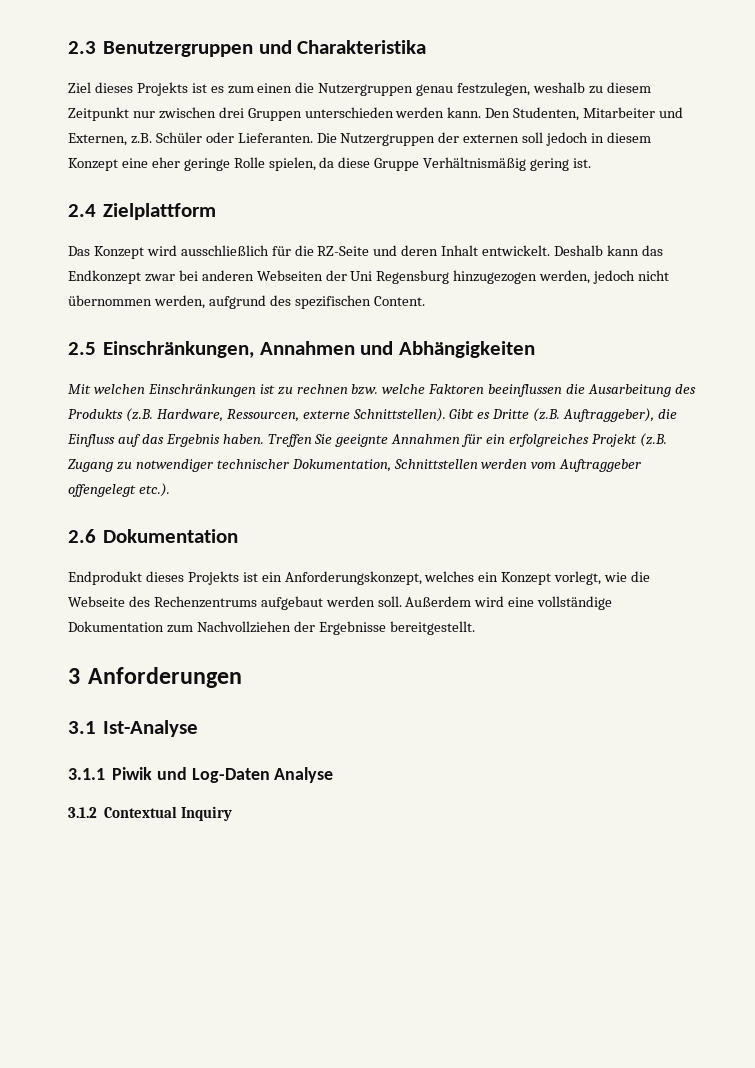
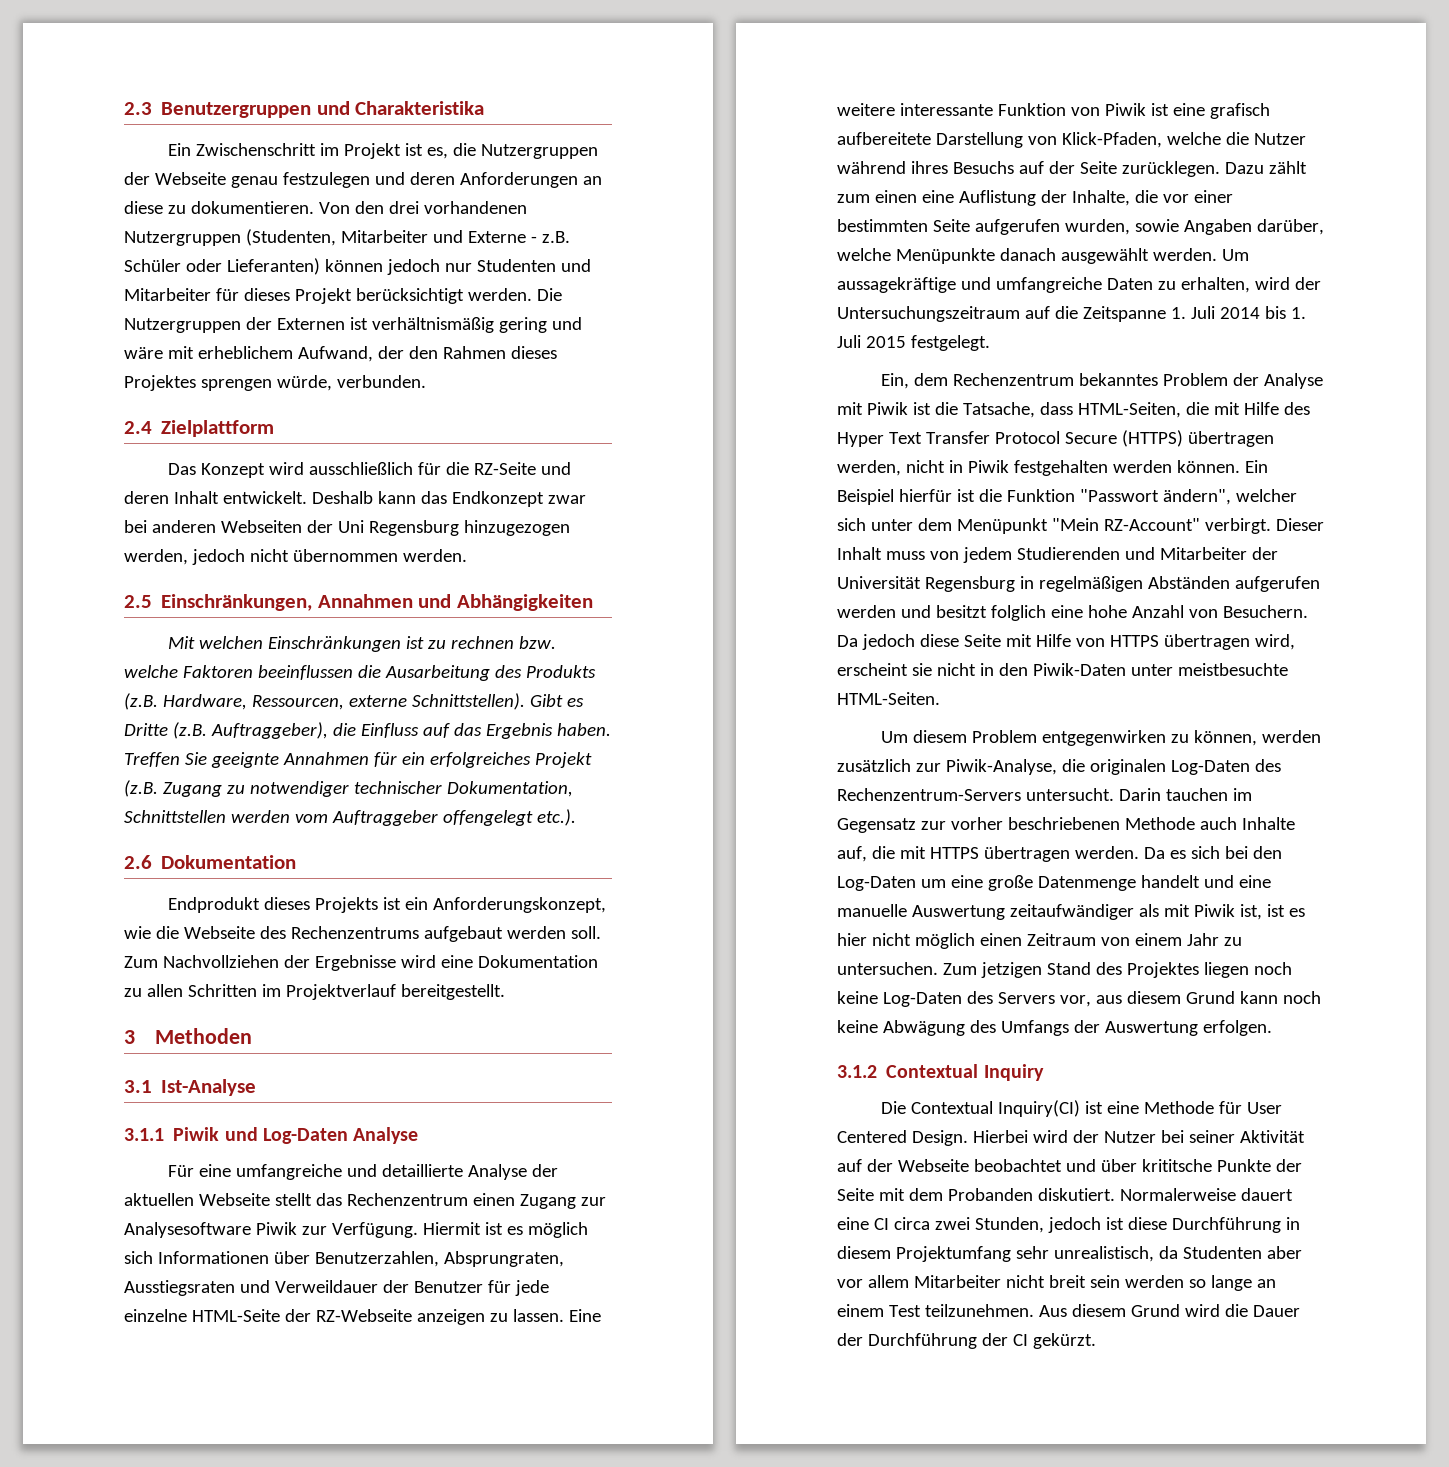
[68,82,651,96] [68,107,684,121] [68,132,651,146] [68,157,592,171] Ziel dieses Projekts ist es zum einen die Nutzergruppen genau festzulegen, weshalb zu diesem Zeitpunkt nur zwischen drei Gruppen unterschieden werden kann. Den Studenten, Mitarbeiter und Externen, z.B. Schüler oder Lieferanten. Die Nutzergruppen der externen soll jedoch in diesem Konzept eine eher geringe Rolle spielen, da diese Gruppe Verhältnismäßig gering ist. -> [167,143,598,159] [124,172,602,188] [124,201,527,214] [124,229,570,246] [124,258,591,275] [124,288,562,304] [124,317,582,333] [124,346,557,362] [124,375,426,391] Ein Zwischenschritt im Projekt ist es, die Nutzergruppen der Webseite genau festzulegen und deren Anforderungen an diese zu dokumentieren. Von den drei vorhandenen Nutzergruppen (Studenten, Mitarbeiter und Externe - z.B. Schüler oder Lieferanten) können jedoch nur Studenten und Mitarbeiter für dieses Projekt berücksichtigt werden. Die Nutzergruppen der Externen ist verhältnismäßig gering und wäre mit erheblichem Aufwand, der den Rahmen dieses Projektes sprengen würde, verbunden.
[153,295,425,309] werden, aufgrund des spezifischen Content. -> [402,549,467,562] werden.
[424,571,602,585] welches ein Konzept vorlegt, -> (606, 905) none
[405,596,613,610] [68,621,386,635] Außerdem wird eine vollständige Dokumentation zum Nachvollziehen der Ergebnisse -> [124,955,598,971] [124,984,396,1000] Zum Nachvollziehen der Ergebnisse wird eine Dokumentation zu allen Schritten im Projektverlauf
[87,667,242,688] Anforderungen -> [154,1028,252,1044] Methoden
[68,806,233,821] 3.1.2 Contextual Inquiry -> [167,1164,558,1180] [124,1193,606,1209] [124,1222,588,1238] [124,1251,564,1267] [124,1280,549,1296] [124,1309,601,1325] [837,103,1270,119] [837,132,1306,148] [837,161,1307,177] [837,190,1233,206] [837,219,1324,235] [837,248,1249,264] [837,277,1321,293] [837,306,1306,322] [837,335,990,351] [880,373,1323,389] [837,402,1310,418] [837,430,1274,447] [837,460,1268,476] [837,489,1297,505] [837,518,1324,534] [837,547,1278,563] [837,576,1320,592] [837,605,1308,621] [837,634,1295,650] [837,663,1288,676] [837,692,940,705] [880,730,1321,746] [837,759,1281,775] [837,788,1252,801] [837,817,1295,833] [837,846,1282,862] [837,875,1271,891] [837,904,1305,920] [837,933,1242,949] [837,962,1292,978] [837,991,1321,1007] [837,1020,1272,1036] [837,1064,1044,1081] [880,1100,1282,1117] [837,1130,1305,1146] [837,1159,1302,1172] [837,1188,1293,1201] [837,1217,1300,1233] [837,1246,1302,1262] [837,1275,1276,1291] [837,1304,1300,1317] [837,1333,1096,1349] Für eine umfangreiche und detaillierte Analyse der aktuellen Webseite stellt das Rechenzentrum einen Zugang zur Analysesoftware Piwik zur Verfügung. Hiermit ist es möglich sich Informationen über Benutzerzahlen, Absprungraten, Ausstiegsraten und Verweildauer der Benutzer für jede einzelne HTML-Seite der RZ-Webseite anzeigen zu lassen. Eine weitere interessante Funktion von Piwik ist eine grafisch aufbereitete Darstellung von Klick-Pfaden, welche die Nutzer während ihres Besuchs auf der Seite zurücklegen. Dazu zählt zum einen eine Auflistung der Inhalte, die vor einer bestimmten Seite aufgerufen wurden, sowie Angaben darüber, welche Menüpunkte danach ausgewählt werden. Um aussagekräftige und umfangreiche Daten zu erhalten, wird der Untersuchungszeitraum auf die Zeitspanne 1. Juli 2014 bis 1. Juli 2015 festgelegt. // Ein, dem Rechenzentrum bekanntes Problem der Analyse mit Piwik ist die Tatsache, dass HTML-Seiten, die mit Hilfe des Hyper Text Transfer Protocol Secure (HTTPS) übertragen werden, nicht in Piwik festgehalten werden können. Ein Beispiel hierfür ist die Funktion "Passwort ändern", welcher sich unter dem Menüpunkt "Mein RZ-Account" verbirgt. Dieser Inhalt muss von jedem Studierenden und Mitarbeiter der Universität Regensburg in regelmäßigen Abständen aufgerufen werden und besitzt folglich eine hohe Anzahl von Besuchern. Da jedoch diese Seite mit Hilfe von HTTPS übertragen wird, erscheint sie nicht in den Piwik-Daten unter meistbesuchte HTML-Seiten. // Um diesem Problem entgegenwirken zu können, werden zusätzlich zur Piwik-Analyse, die originalen Log-Daten des Rechenzentrum-Servers untersucht. Darin tauchen im Gegensatz zur vorher beschriebenen Methode auch Inhalte auf, die mit HTTPS übertragen werden. Da es sich bei den Log-Daten um eine große Datenmenge handelt und eine manuelle Auswertung zeitaufwändiger als mit Piwik ist, ist es hier nicht möglich einen Zeitraum von einem Jahr zu untersuchen. Zum jetzigen Stand des Projektes liegen noch keine Log-Daten des Servers vor, aus diesem Grund kann noch keine Abwägung des Umfangs der Auswertung erfolgen. // 3.1.2 Contextual Inquiry // Die Contextual Inquiry(CI) ist eine Methode für User Centered Design. Hierbei wird der Nutzer bei seiner Aktivität auf der Webseite beobachtet und über krititsche Punkte der Seite mit dem Probanden diskutiert. Normalerweise dauert eine CI circa zwei Stunden, jedoch ist diese Durchführung in diesem Projektumfang sehr unrealistisch, da Studenten aber vor allem Mitarbeiter nicht breit sein werden so lange an einem Test teilzunehmen. Aus diesem Grund wird die Dauer der Durchführung der CI gekürzt.

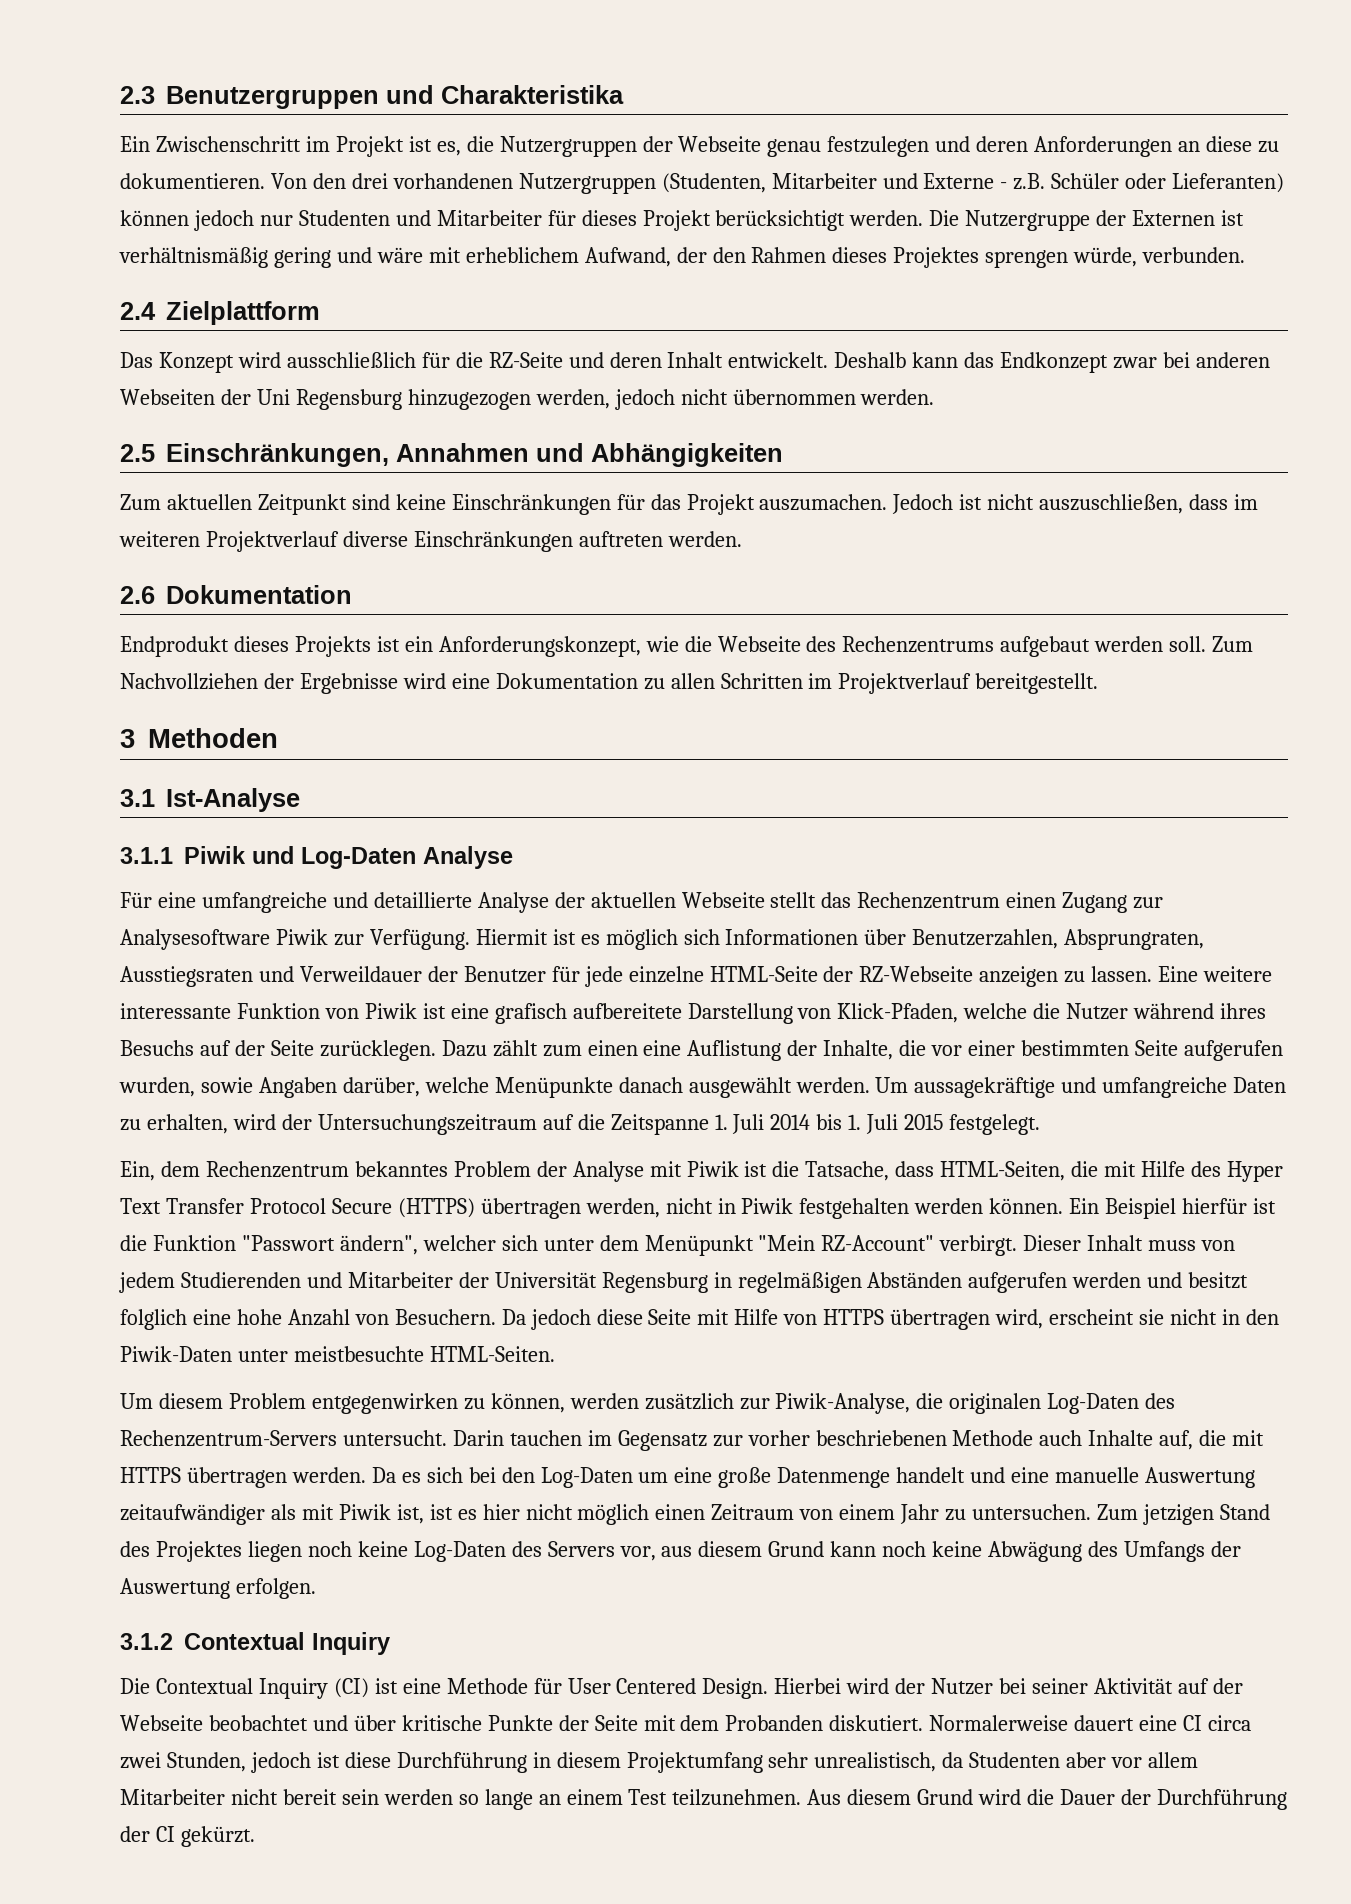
[124,318,241,333] Nutzergruppen -> [965,210,1091,231] Nutzergruppe
[167,636,556,652] [124,665,596,681] [124,693,584,710] [124,722,611,739] [124,752,592,768] [124,780,573,797] [124,809,576,826] Mit welchen Einschränkungen ist zu rechnen bzw. welche Faktoren beeinflussen die Ausarbeitung des Produkts (z.B. Hardware, Ressourcen, externe Schnittstellen). Gibt es Dritte (z.B. Auftraggeber), die Einfluss auf das Ergebnis haben. Treffen Sie geeignte Annahmen für ein erfolgreiches Projekt (z.B. Zugang zu notwendiger technischer Dokumentation, Schnittstellen werden vom Auftraggeber offengelegt etc.). -> [120,494,1259,515] [119,531,742,552] Zum aktuellen Zeitpunkt sind keine Einschränkungen für das Projekt auszumachen. Jedoch ist nicht auszuschließen, dass im weiteren Projektverlauf diverse Einschränkungen auftreten werden.
[997,1100,1080,1117] Inquiry(CI) -> [258,1678,369,1699] Inquiry (CI)
[1141,1159,1212,1172] krititsche -> [401,1715,482,1731] kritische
[1048,1275,1086,1288] breit -> [282,1789,337,1805] bereit

